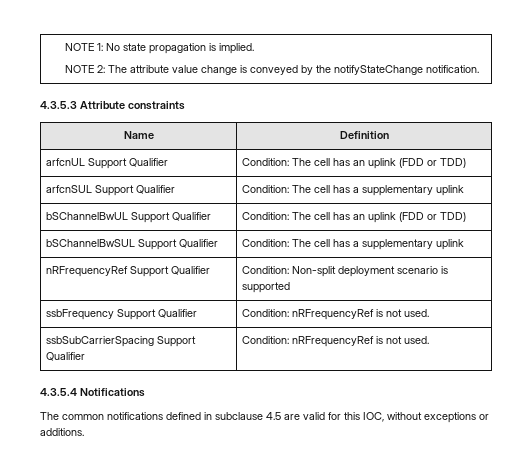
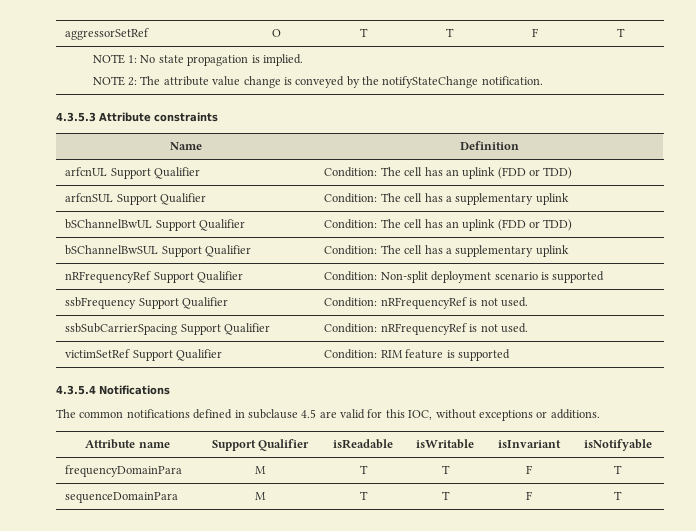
(65, 47) none -> [65,28,150,40] [272,29,281,37] [360,28,368,37] [446,28,454,37] [532,28,538,37] [617,28,625,37] aggressorSetRef | O | T | T | F | T //
(430, 340) none -> [65,349,223,361] [324,349,510,361] // victimSetRef Support Qualifier | Condition: RIM feature is supported
(84, 432) none -> [85,439,170,449] [211,439,310,451] [333,439,393,449] [416,439,474,449] [497,440,561,448] [583,439,652,451] [65,465,183,477] [255,466,266,474] [359,465,368,474] [441,465,450,474] [525,465,532,474] [614,465,622,474] [65,492,179,503] [255,492,266,500] [359,491,368,500] [441,491,450,500] [525,491,532,500] [614,491,622,500] // Attribute name | Support Qualifier | isReadable | isWritable | isInvariant | isNotifyable // frequencyDomainPara | M | T | T | F | T // sequenceDomainPara | M | T | T | F | T

